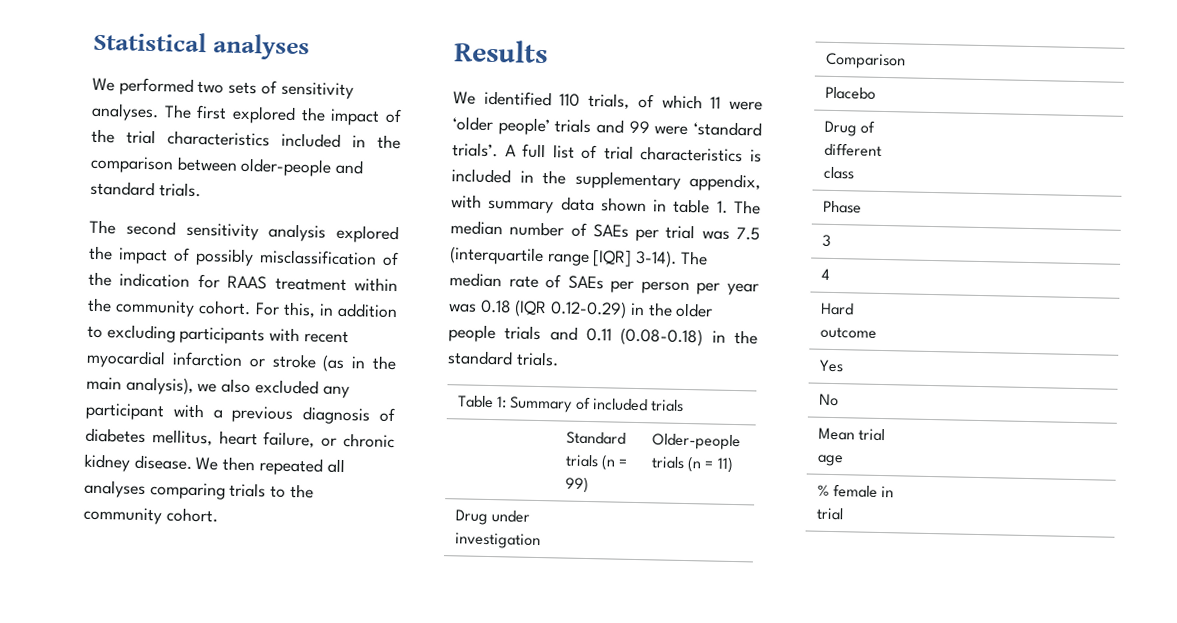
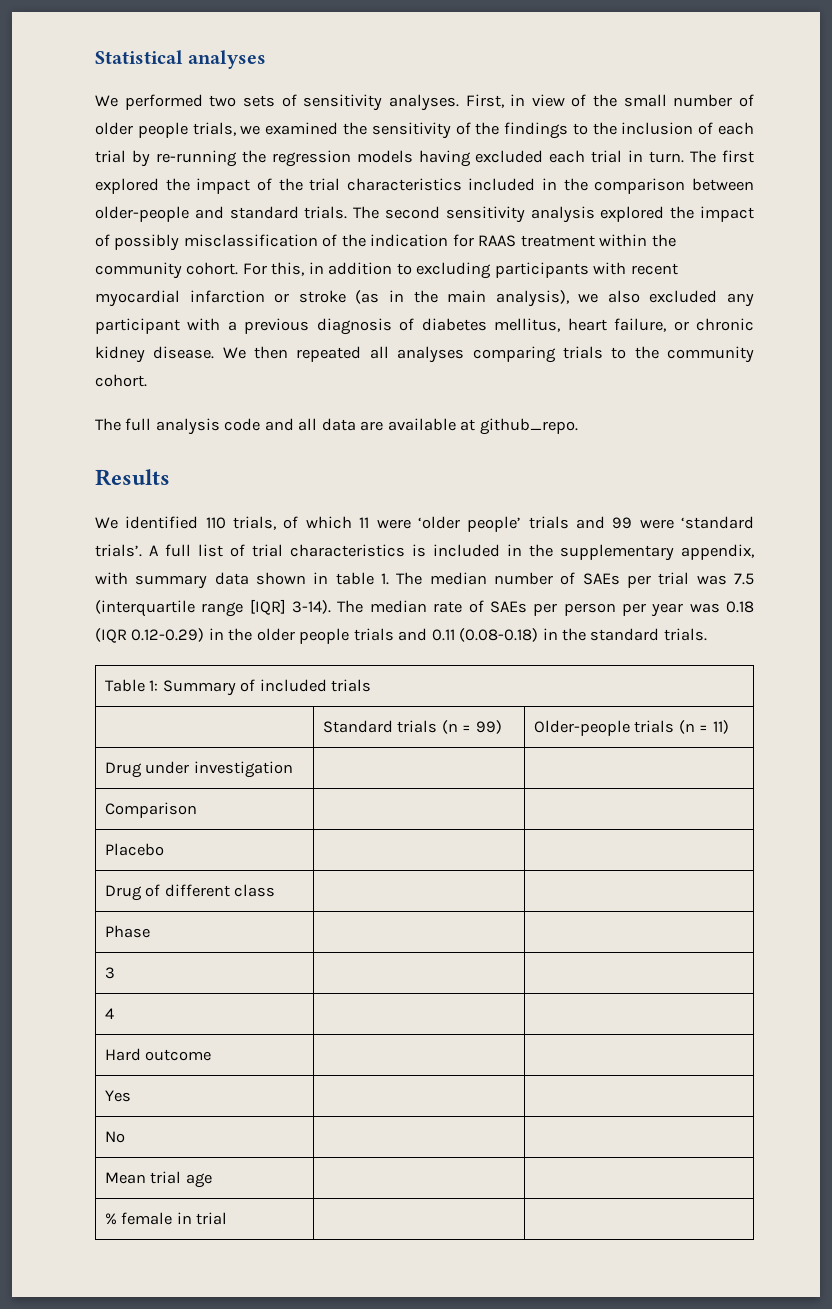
(159, 112) none -> [465,94,754,108] [95,122,755,139] [95,150,685,167] First, in view of the small number of older people trials, we examined the sensitivity of the findings to the inclusion of each trial by re-running the regression models having excluded each trial in turn.
(201, 190) // -> (348, 212) none
(218, 515) none -> [95,418,578,435] // The full analysis code and all data are available at github_repo.

